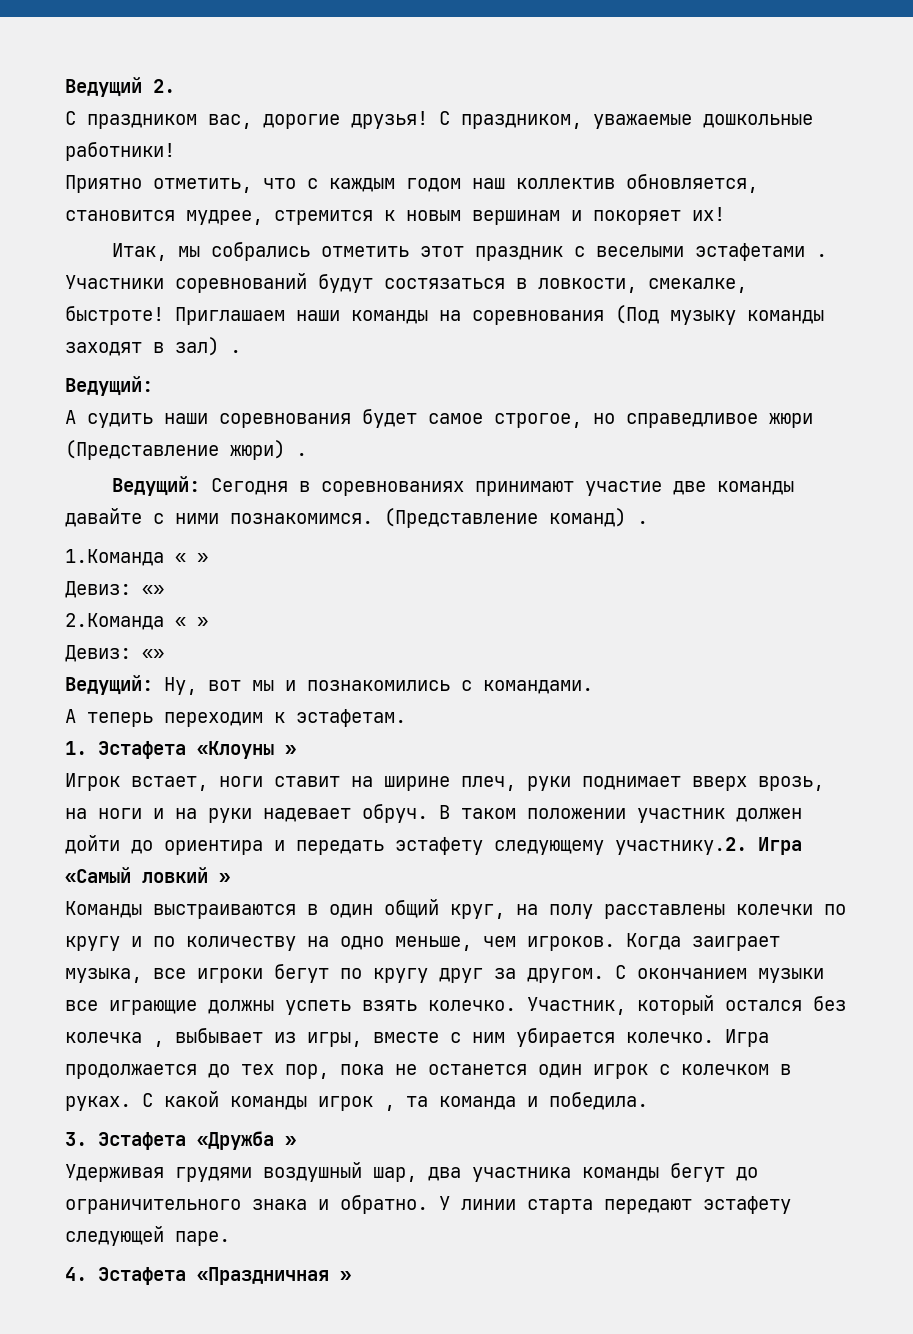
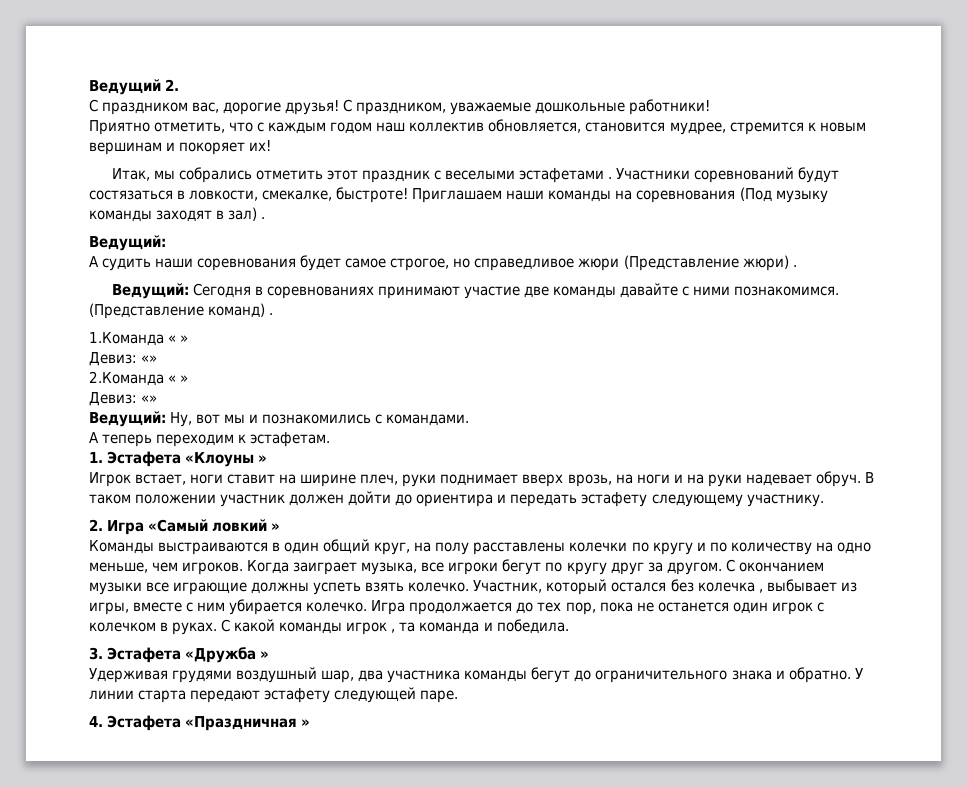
[615,837,747,855] участнику.2. -> [746,494,824,507] [89,519,103,531] участнику. // 2.

